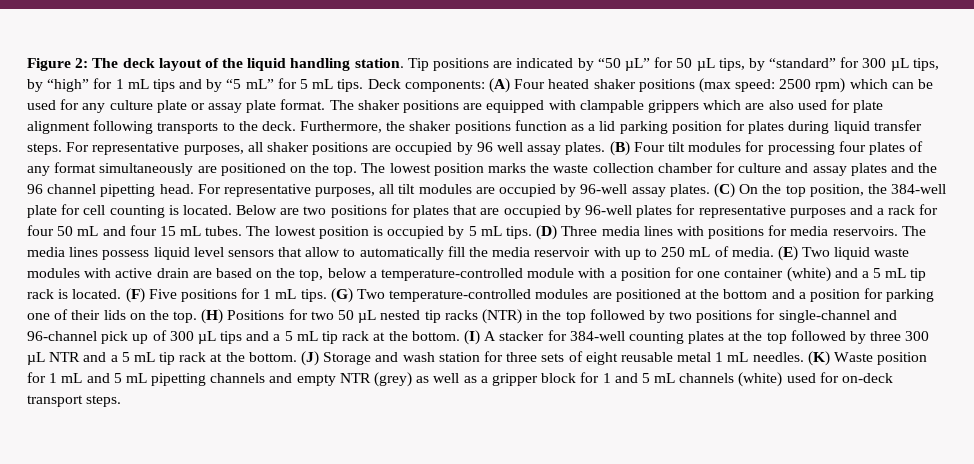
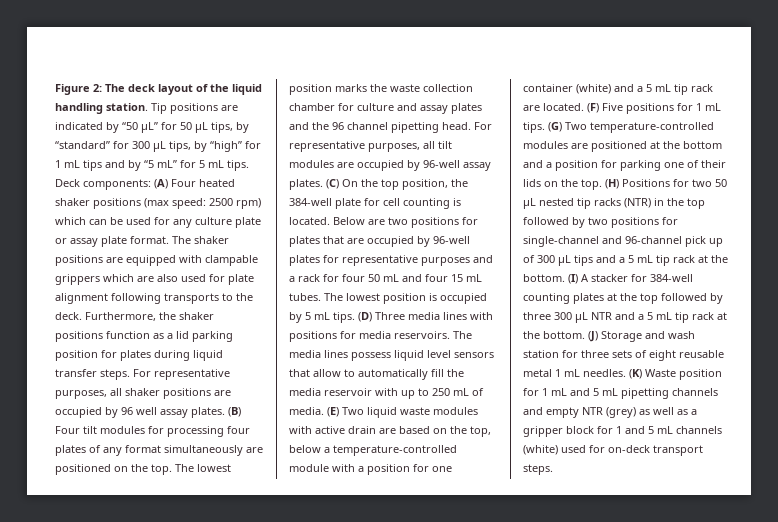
[58,289,69,299] is -> [523,105,540,111] are

